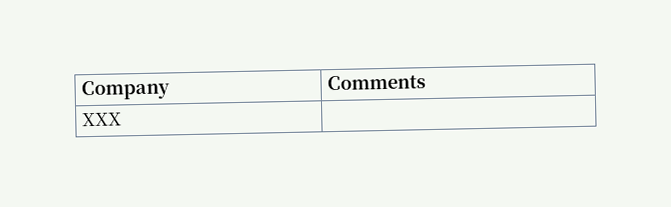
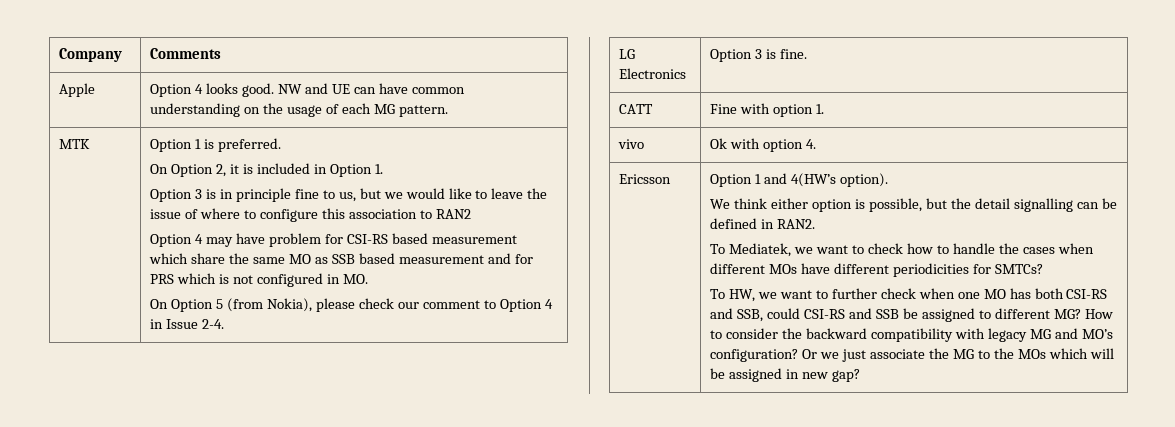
[82,112,123,127] XXX | -> [59,83,96,97] [150,83,465,97] [150,103,448,117] [59,139,91,149] [150,138,282,152] [150,163,383,177] [150,188,548,202] [150,208,471,222] [150,233,517,247] [149,253,533,264] [150,273,368,287] [150,298,553,312] [150,319,225,329] [619,49,636,59] [619,68,687,79] [710,49,808,62] [619,104,654,114] [710,103,825,117] [618,139,645,149] [710,138,817,152] [619,174,672,184] [710,173,889,187] [710,198,1117,212] [710,218,816,229] [710,243,1094,257] [710,263,1043,277] [710,288,1108,302] [710,308,1113,322] [710,328,1113,342] [710,348,1114,362] [710,368,861,382] Apple | Option 4 looks good. NW and UE can have common understanding on the usage of each MG pattern. // MTK | Option 1 is preferred. // On Option 2, it is included in Option 1. // Option 3 is in principle fine to us, but we would like to leave the issue of where to configure this association to RAN2 // Option 4 may have problem for CSI-RS based measurement which share the same MO as SSB based measurement and for PRS which is not configured in MO. // On Option 5 (from Nokia), please check our comment to Option 4 in Issue 2-4. // LG Electronics | Option 3 is fine. // CATT | Fine with option 1. // vivo | Ok with option 4. // Ericsson | Option 1 and 4(HW’s option). // We think either option is possible, but the detail signalling can be defined in RAN2. // To Mediatek, we want to check how to handle the cases when different MOs have different periodicities for SMTCs? // To HW, we want to further check when one MO has both CSI-RS and SSB, could CSI-RS and SSB be assigned to different MG? How to consider the backward compatibility with legacy MG and MO’s configuration? Or we just associate the MG to the MOs which will be assigned in new gap?

